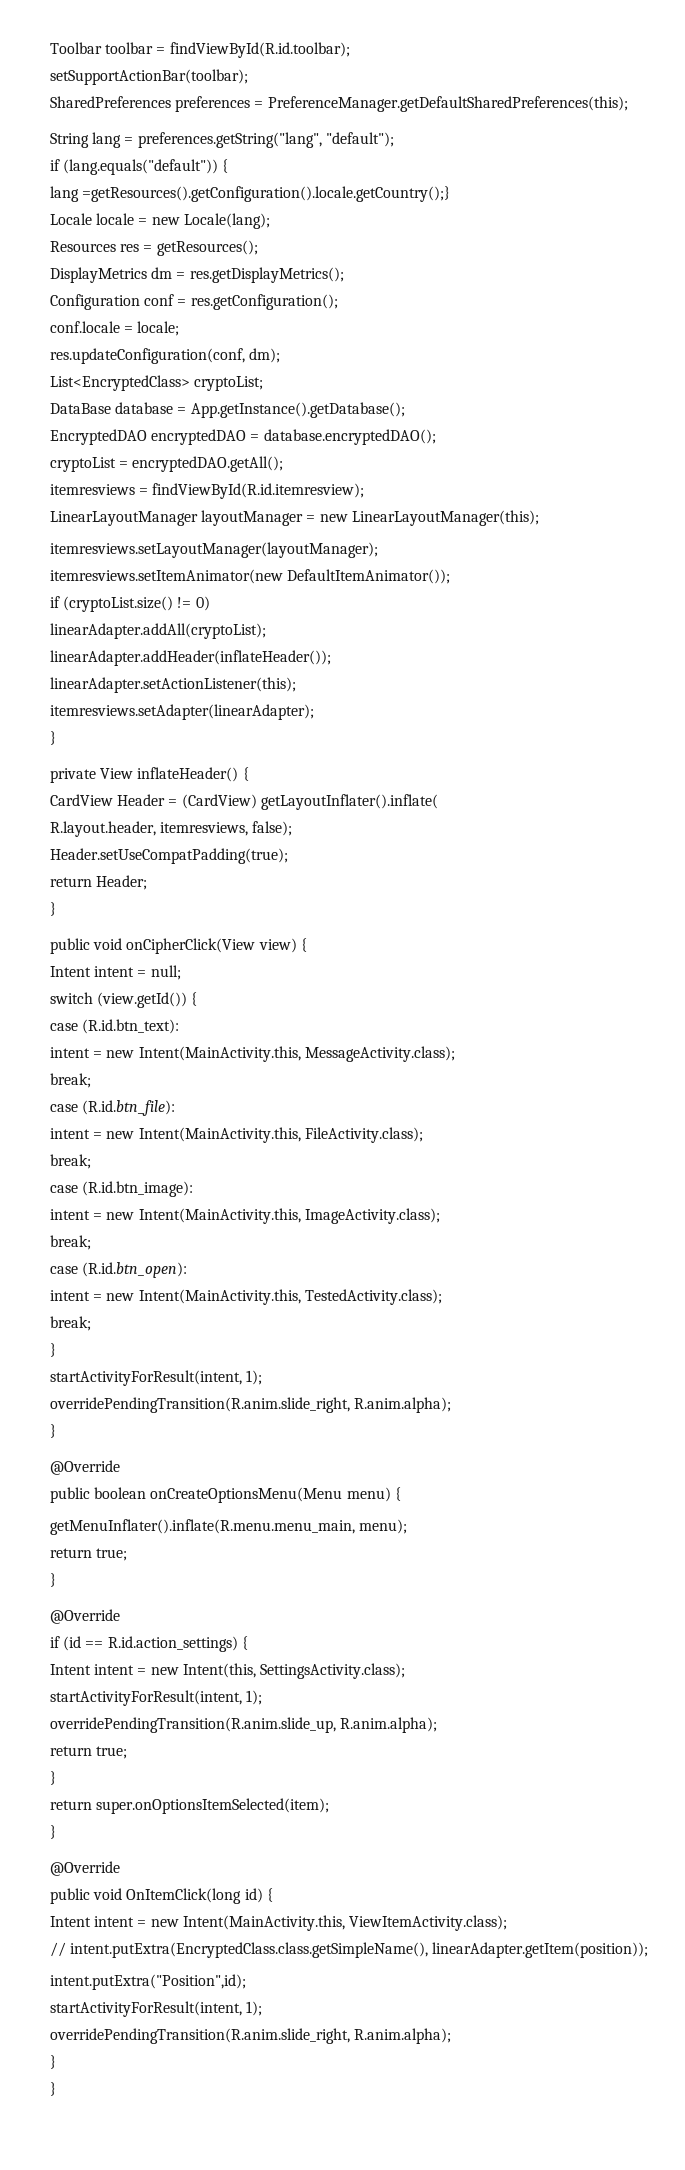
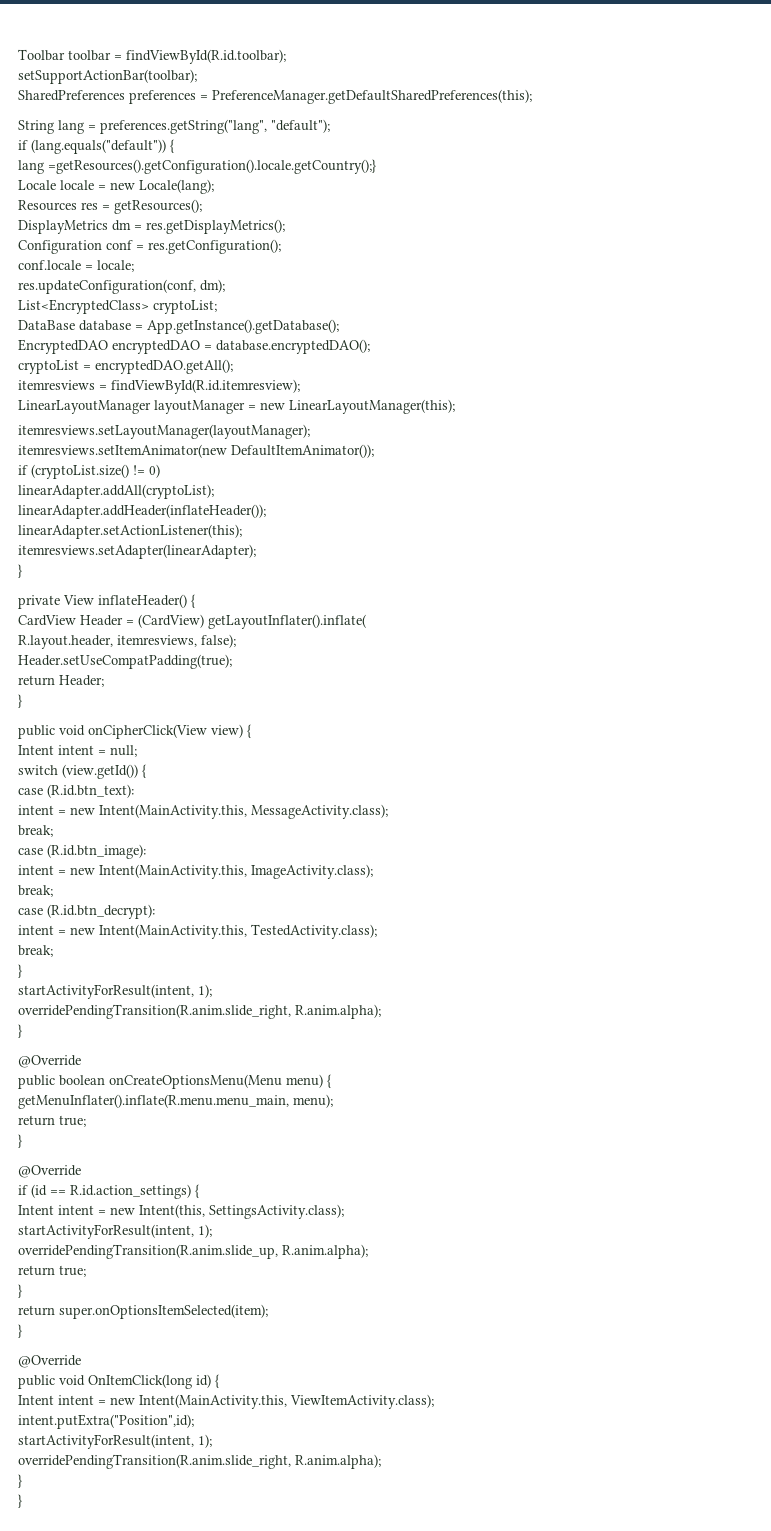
[50,1100,176,1116] [50,1127,423,1143] [50,1154,91,1169] // case (R.id.btn_file): // intent = new Intent(MainActivity.this, FileActivity.class); // break; -> (53, 831) none
[82,1262,188,1278] (R.id.btn_open): -> [47,904,155,919] (R.id.btn_decrypt):
[50,1942,649,1958] // // intent.putExtra(EncryptedClass.class.getSimpleName(), linearAdapter.getItem(position)); -> (434, 1401) none

